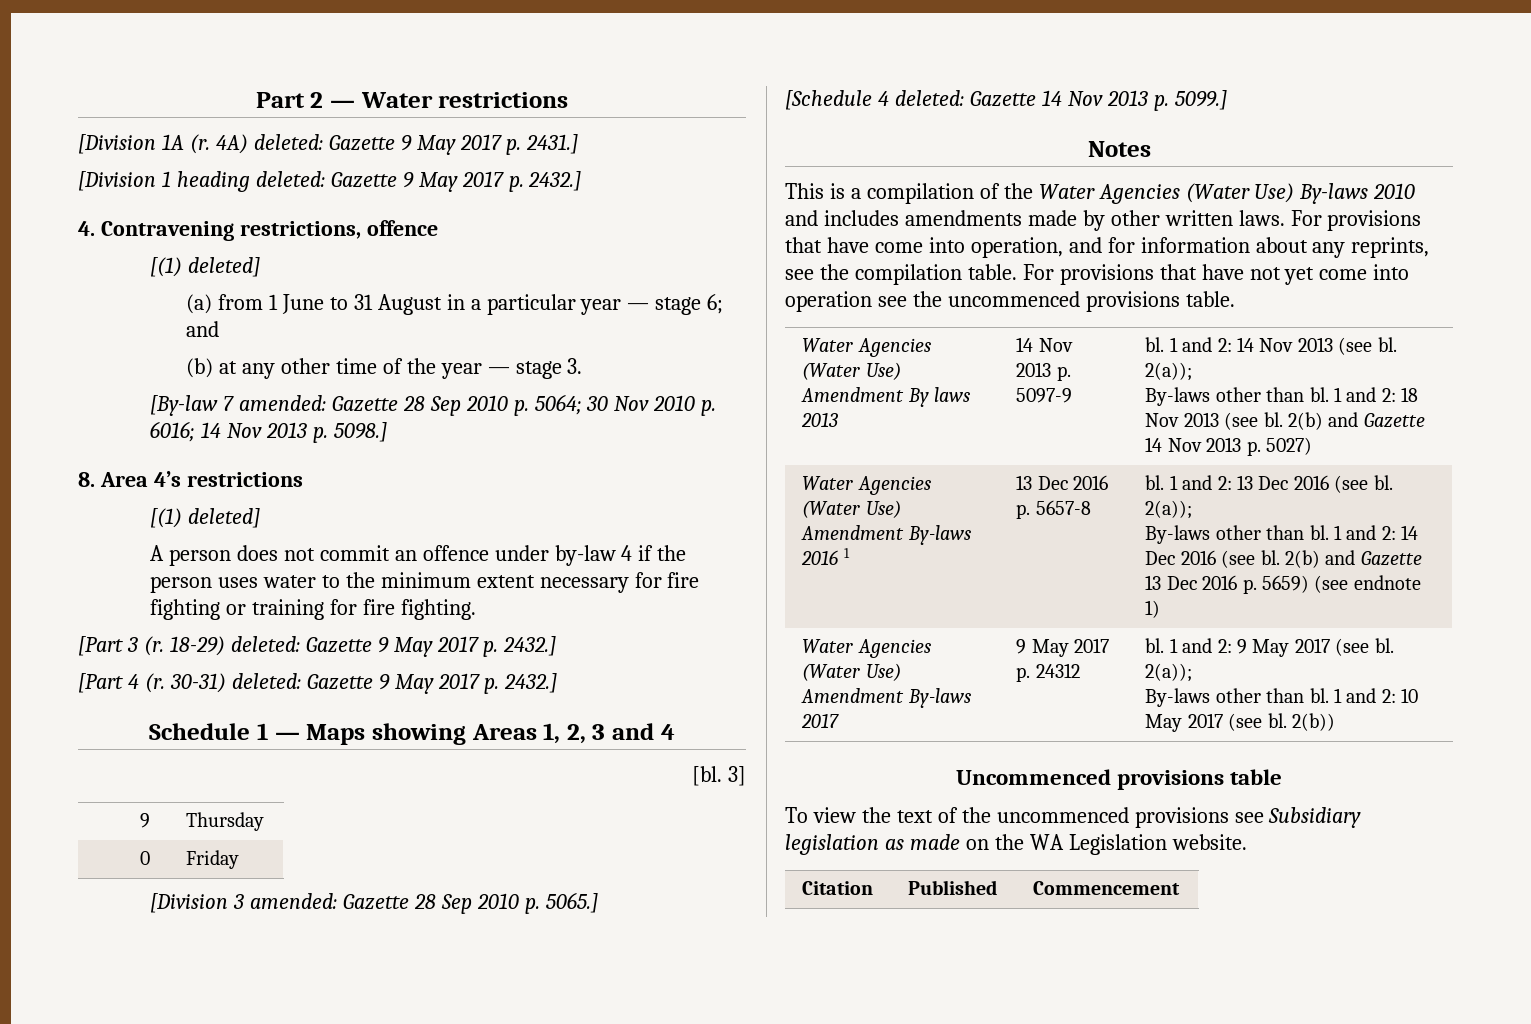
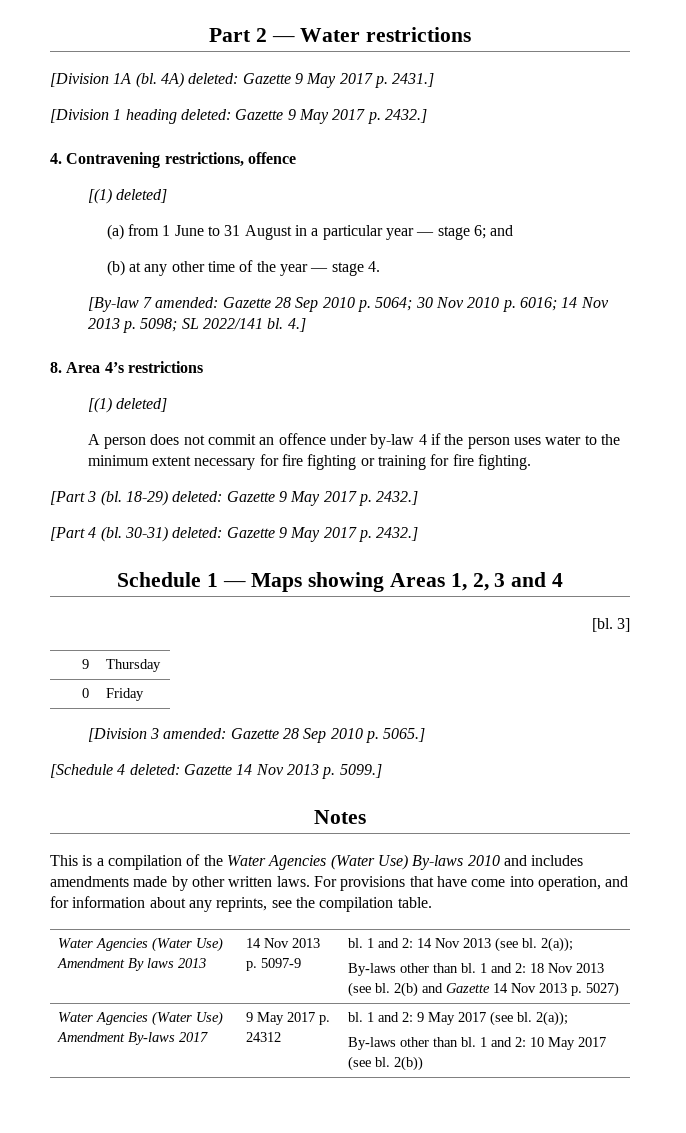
[189,134,210,154] (r. -> [135,72,157,88] (bl.
[567,358,583,374] 3. -> [367,261,380,272] 4.
[333,422,387,442] 5098.] -> [140,318,306,332] 5098; SL 2022/141 bl. 4.]
[143,636,164,656] (r. -> [100,490,122,506] (bl.
[144,673,165,693] (r. -> [100,526,122,542] (bl.
[1022,264,1410,285] [785,291,1235,312] For provisions that have not yet come into operation see the uncommenced provisions table. -> (432, 902) none
[802,476,931,495] [802,500,901,518] [801,525,971,545] [801,548,850,565] [1016,475,1109,490] [1016,500,1091,519] [1145,475,1393,493] [1145,500,1193,519] [1145,525,1419,544] [1145,550,1422,568] [1145,575,1421,594] [1145,600,1161,618] // Water Agencies (Water Use) Amendment By-laws 2016 1 | 13 Dec 2016 p. 5657-8 | bl. 1 and 2: 13 Dec 2016 (see bl. 2(a)); // By-laws other than bl. 1 and 2: 14 Dec 2016 (see bl. 2(b) and Gazette 13 Dec 2016 p. 5659) (see endnote 1) -> (620, 989) none
[955,769,1283,790] [785,807,1362,828] [785,834,1247,855] [802,881,874,895] [908,880,998,895] [1033,881,1181,895] // Uncommenced provisions table // To view the text of the uncommenced provisions see Subsidiary legislation as made on the WA Legislation website. // Citation | Published | Commencement -> (424, 1063) none

